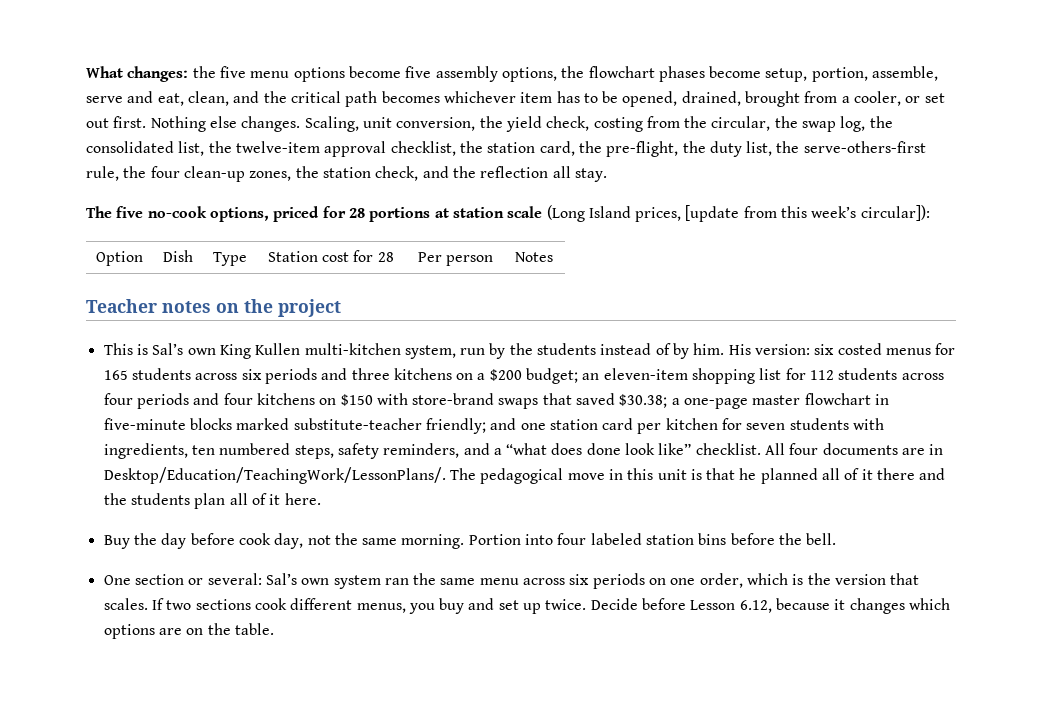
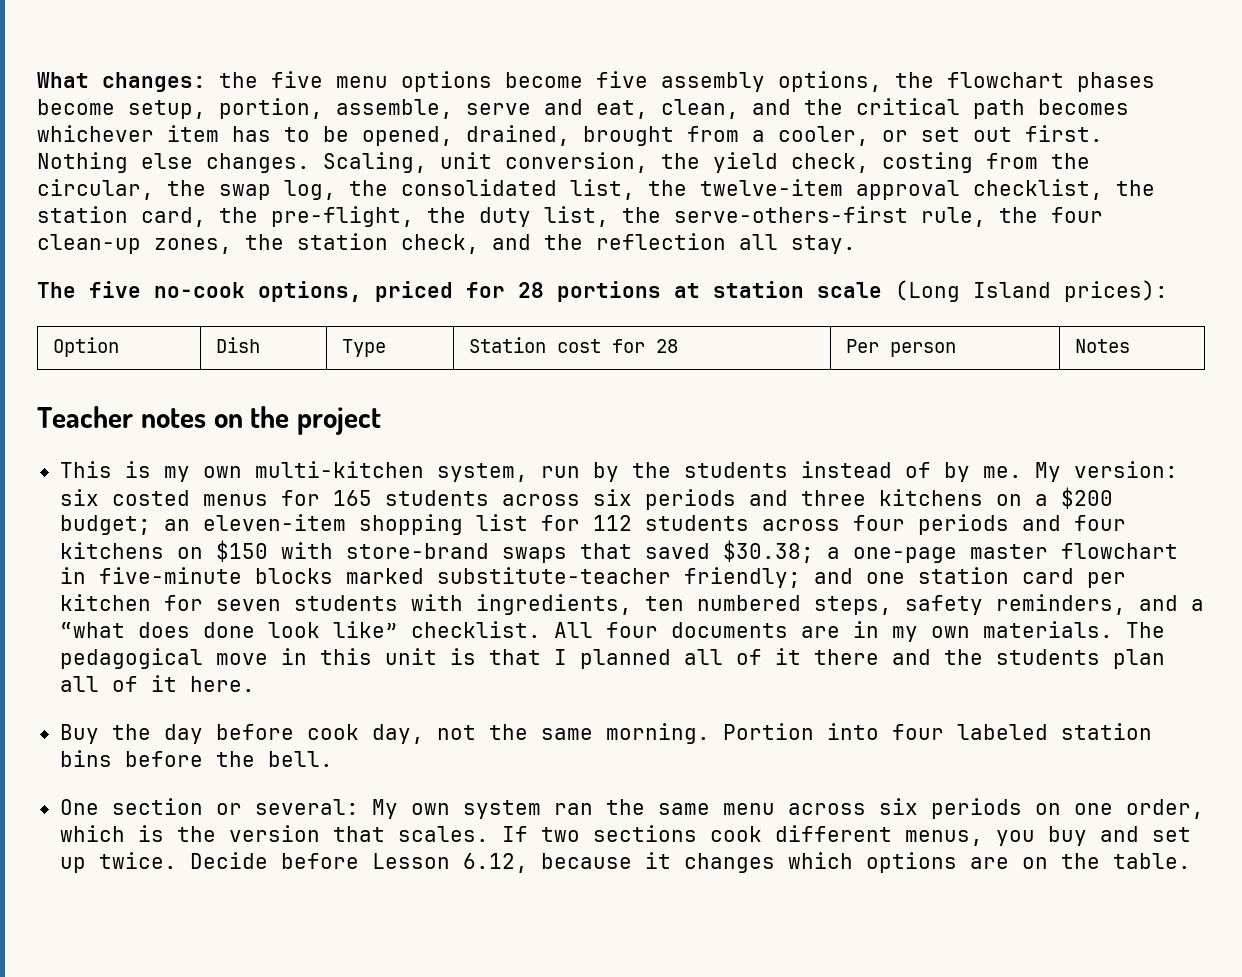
[635,205,930,222] prices, [update from this week’s circular]): -> [1064,280,1168,302] prices):
[152,343,301,359] Sal’s own King Kullen -> [163,466,242,482] my own
[693,343,751,355] him. His -> [982,462,1061,482] me. My
[103,467,446,484] Desktop/Education/TeachingWork/LessonPlans/. -> [891,621,1113,642] my own materials.
[739,468,757,480] he -> [553,649,567,665] I
[265,573,297,585] Sal’s -> [371,799,398,819] My

